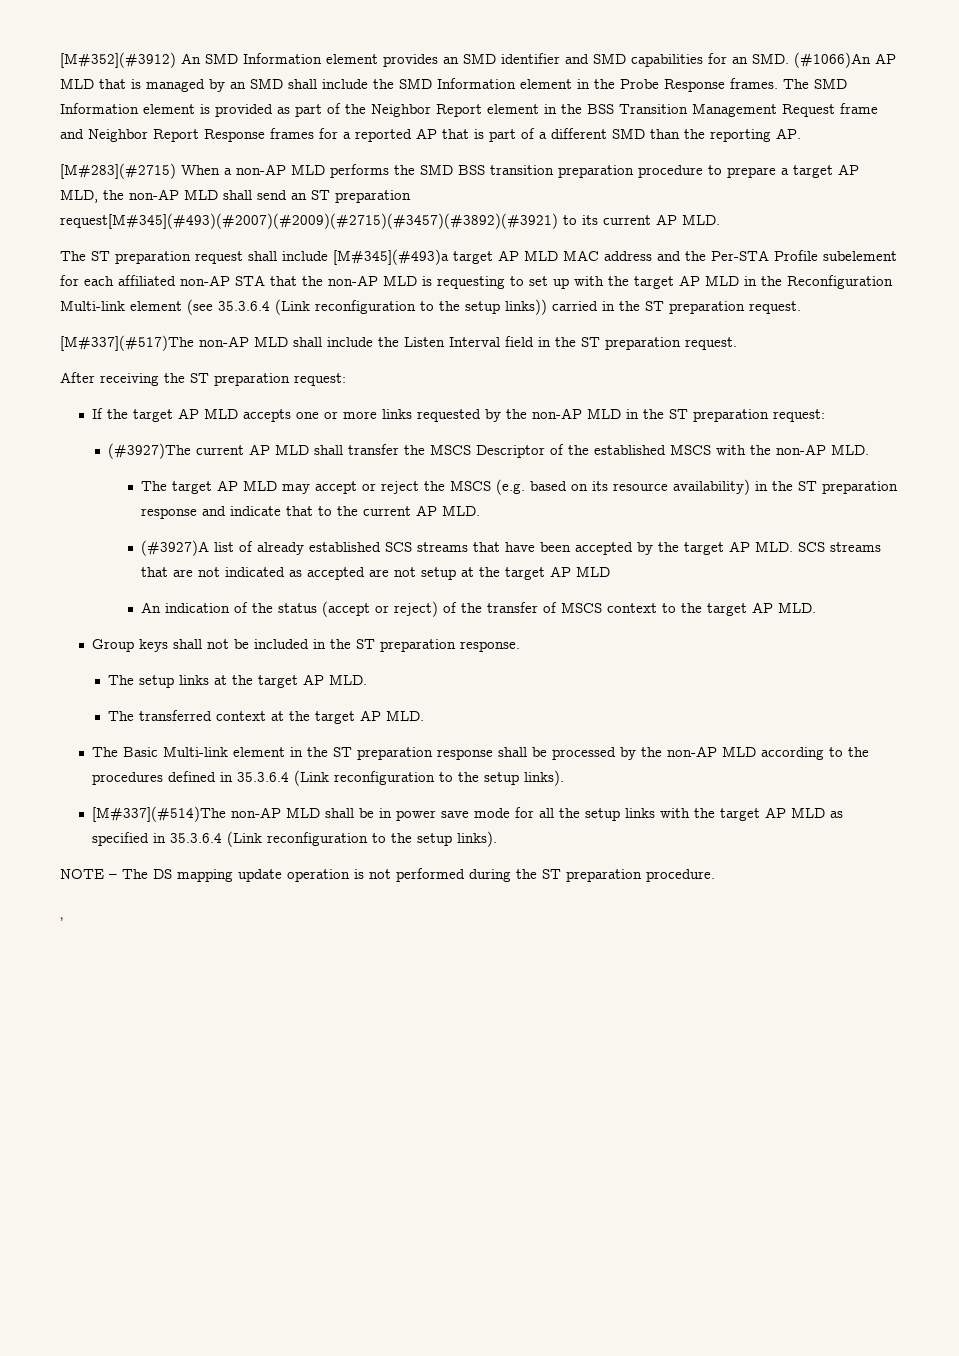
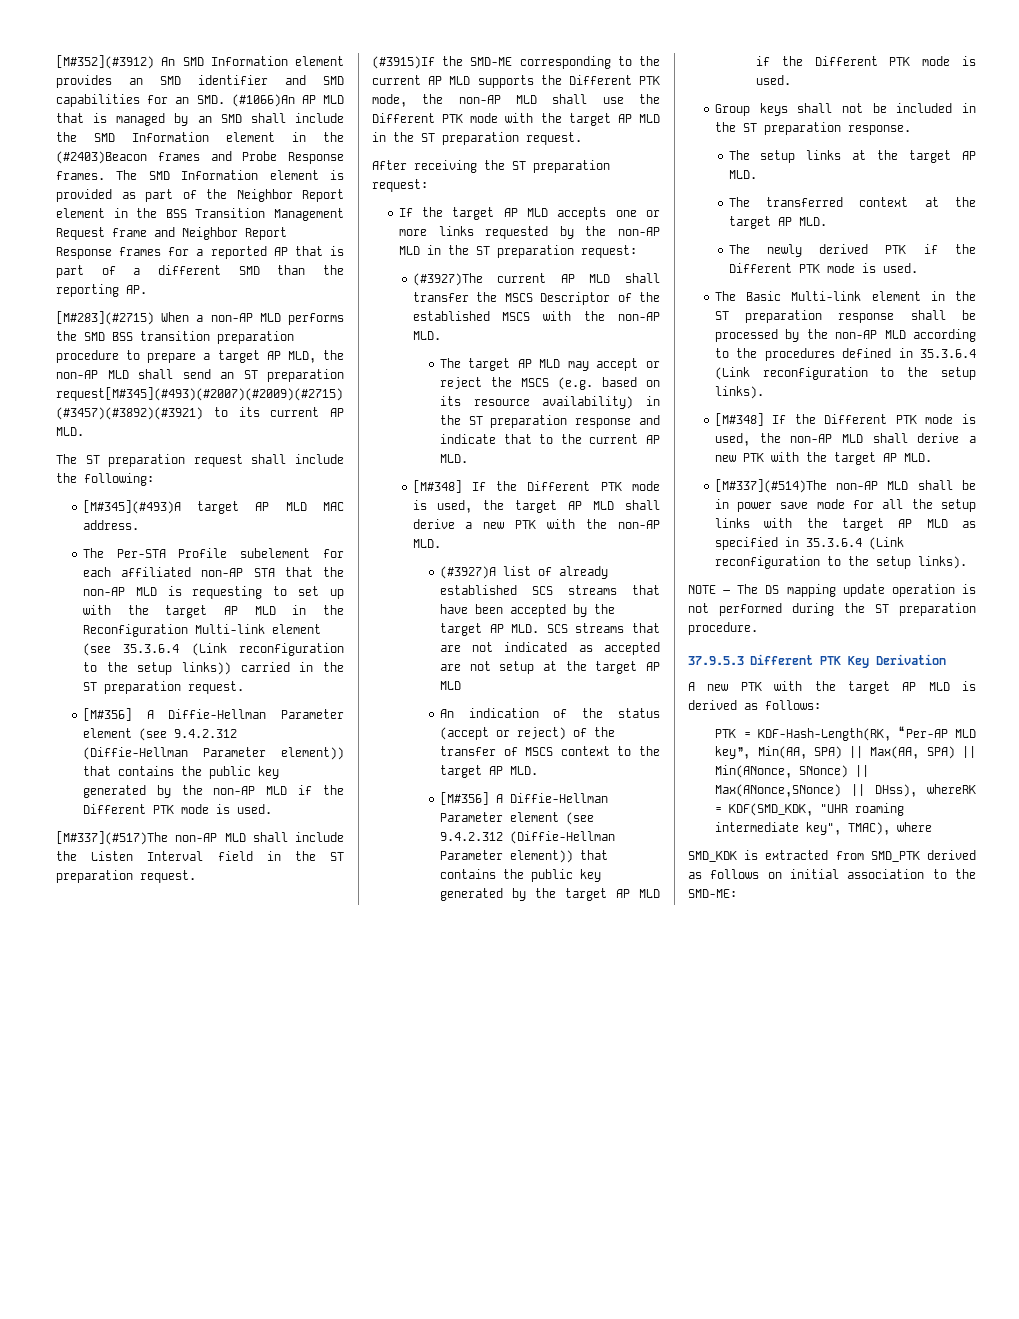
(615, 84) none -> [56,151,232,164] (#2403)Beacon frames and
[333,249,449,265] [M#345](#493)a -> [56,473,154,486] [82,500,181,514] the following: // [M#345](#493)A
[604,251,706,261] address and the -> [82,520,139,530] [82,548,104,558] address. // The
(801, 307) none -> [82,708,344,721] [82,728,237,741] [82,747,344,760] [82,766,279,779] [82,785,344,798] [82,804,272,814] // [M#356] A Diffie-Hellman Parameter element (see 9.4.2.312 (Diffie-Hellman Parameter element)) that contains the public key generated by the non-AP MLD if the Different PTK mode is used.
(737, 343) none -> [372,56,660,69] [372,75,660,88] [372,94,660,107] [372,113,660,126] [372,132,582,145] // (#3915)If the SMD-ME corresponding to the current AP MLD supports the Different PTK mode, the non-AP MLD shall use the Different PTK mode with the target AP MLD in the ST preparation request.
(480, 510) none -> [412,480,660,493] [412,500,660,513] [412,519,660,529] [412,539,441,548] // [M#348] If the Different PTK mode is used, the target AP MLD shall derive a new PTK with the non-AP MLD.
(816, 607) none -> [439,792,608,805] [439,812,594,825] [439,831,615,844] [439,850,608,863] [439,869,601,882] [439,888,660,901] [755,56,976,66] [755,75,791,85] // [M#356] A Diffie-Hellman Parameter element (see 9.4.2.312 (Diffie-Hellman Parameter element)) that contains the public key generated by the target AP MLD if the Different PTK mode is used.
(425, 715) none -> [728,244,976,257] [728,263,918,273] // The newly derived PTK if the Different PTK mode is used.
(565, 778) none -> [714,413,976,426] [714,433,976,446] [714,452,932,465] // [M#348] If the Different PTK mode is used, the non-AP MLD shall derive a new PTK with the target AP MLD.
[60,917,64,921] , -> [688,654,946,668] [688,681,976,694] [688,700,821,710] [715,726,976,741] [715,746,976,759] [715,765,870,778] [715,784,976,797] [715,803,905,816] [715,822,933,835] [688,850,976,862] [688,869,976,879] [688,889,737,898] 37.9.5.3 Different PTK Key Derivation // A new PTK with the target AP MLD is derived as follows: // PTK = KDF-Hash-Length(RK, “Per-AP MLD key”, Min(AA, SPA) || Max(AA, SPA) || Min(ANonce, SNonce) || Max(ANonce,SNonce) || DHss), whereRK = KDF(SMD_KDK, "UHR roaming intermediate key", TMAC), where // SMD_KDK is extracted from SMD_PTK derived as follows on initial association to the SMD-ME:

